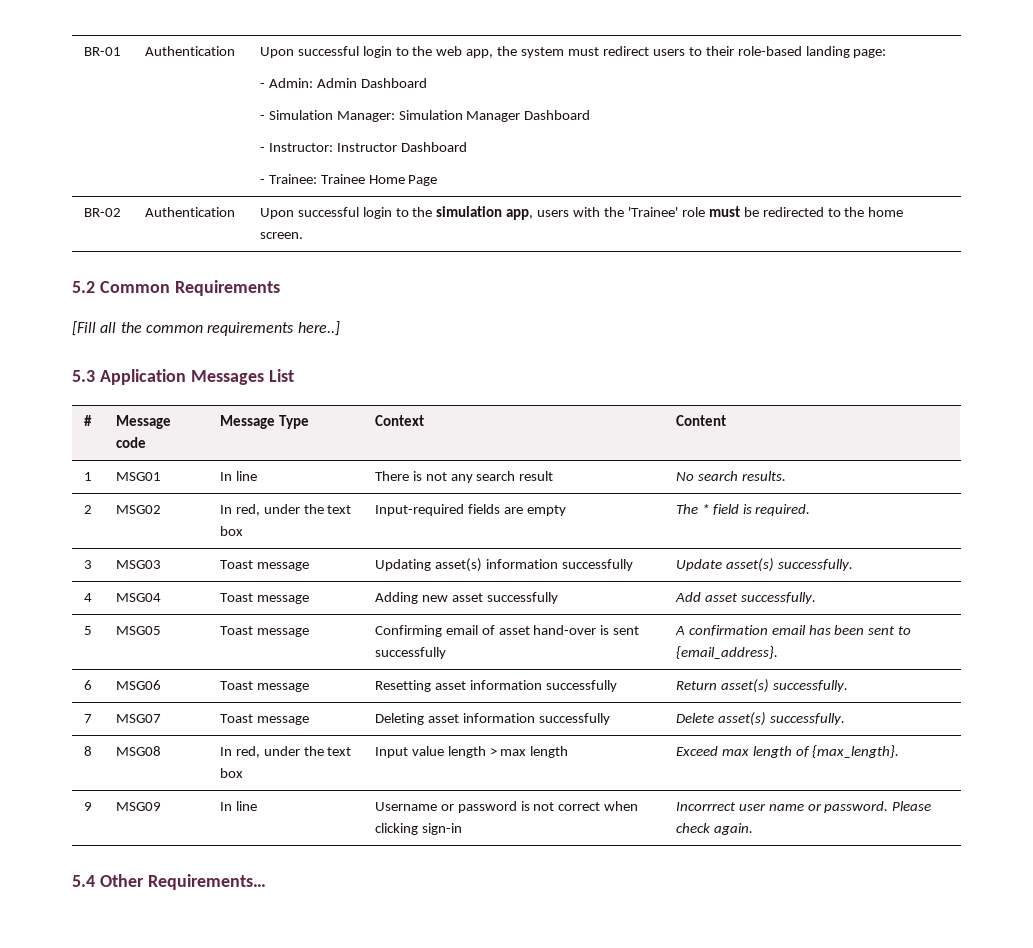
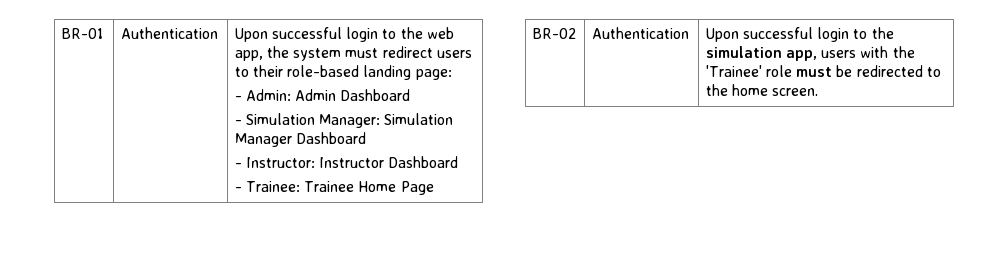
[72,280,280,296] [72,321,340,336] [72,369,294,385] [83,415,92,426] [115,415,171,429] [115,437,146,448] [219,415,309,429] [374,415,424,426] [675,415,726,426] [83,472,92,481] [115,472,161,481] [219,471,257,481] [374,471,554,483] [675,471,786,481] [83,505,92,514] [115,505,161,514] [219,504,352,516] [219,526,243,536] [374,504,566,516] [675,504,811,516] [83,560,92,569] [115,560,161,569] [219,560,309,571] [374,558,633,572] [675,558,853,572] [83,593,92,602] [115,593,161,602] [219,593,309,604] [374,592,558,604] [674,592,816,604] [83,626,92,635] [115,626,161,635] [219,626,309,637] [374,625,640,637] [374,647,446,659] [674,625,912,636] [675,646,778,659] [83,680,92,690] [115,680,161,690] [219,681,309,692] [374,680,617,692] [675,679,848,693] [83,714,92,723] [115,714,161,723] [219,714,309,725] [374,713,610,725] [675,712,845,726] [83,746,92,756] [115,746,161,756] [219,746,352,758] [219,768,243,778] [374,746,569,758] [675,745,900,758] [83,802,92,811] [115,802,161,811] [219,801,257,811] [374,801,639,813] [374,823,462,835] [675,801,932,813] [675,823,753,835] [72,874,266,890] // 5.2 Common Requirements // [Fill all the common requirements here..] // 5.3 Application Messages List // # | Message code | Message Type | Context | Content // 1 | MSG01 | In line | There is not any search result | No search results. // 2 | MSG02 | In red, under the text box | Input-required fields are empty | The * field is required. // 3 | MSG03 | Toast message | Updating asset(s) information successfully | Update asset(s) successfully. // 4 | MSG04 | Toast message | Adding new asset successfully | Add asset successfully. // 5 | MSG05 | Toast message | Confirming email of asset hand-over is sent successfully | A confirmation email has been sent to {email_address}. // 6 | MSG06 | Toast message | Resetting asset information successfully | Return asset(s) successfully. // 7 | MSG07 | Toast message | Deleting asset information successfully | Delete asset(s) successfully. // 8 | MSG08 | In red, under the text box | Input value length > max length | Exceed max length of {max_length}. // 9 | MSG09 | In line | Username or password is not correct when clicking sign-in | Incorrrect user name or password. Please check again. // 5.4 Other Requirements… -> (819, 92) none

